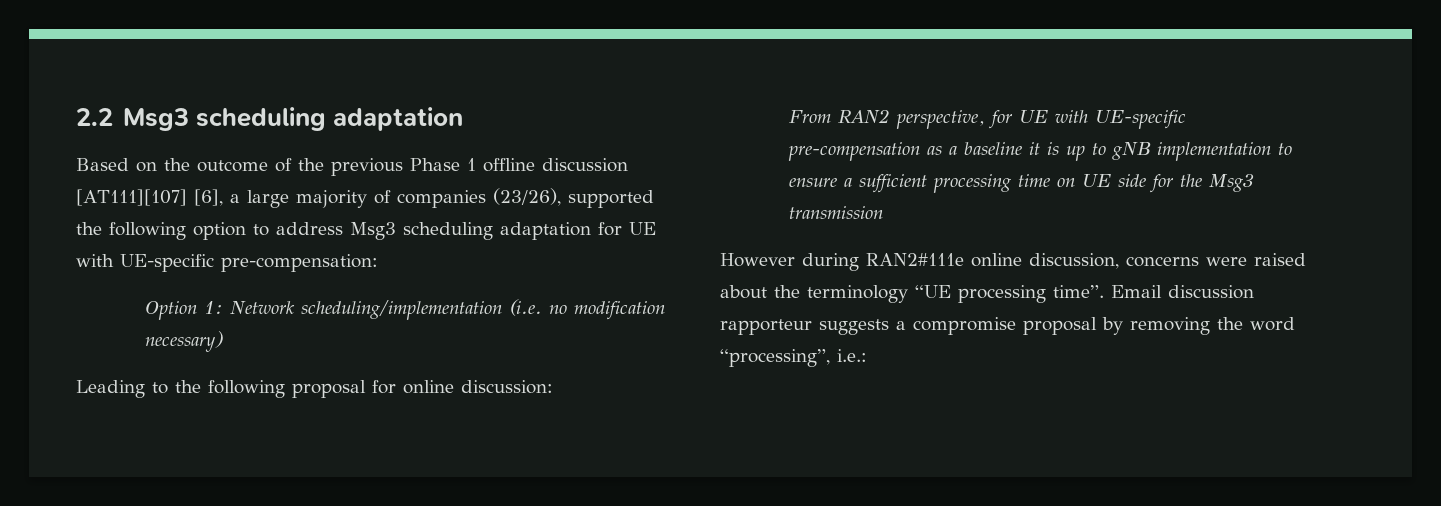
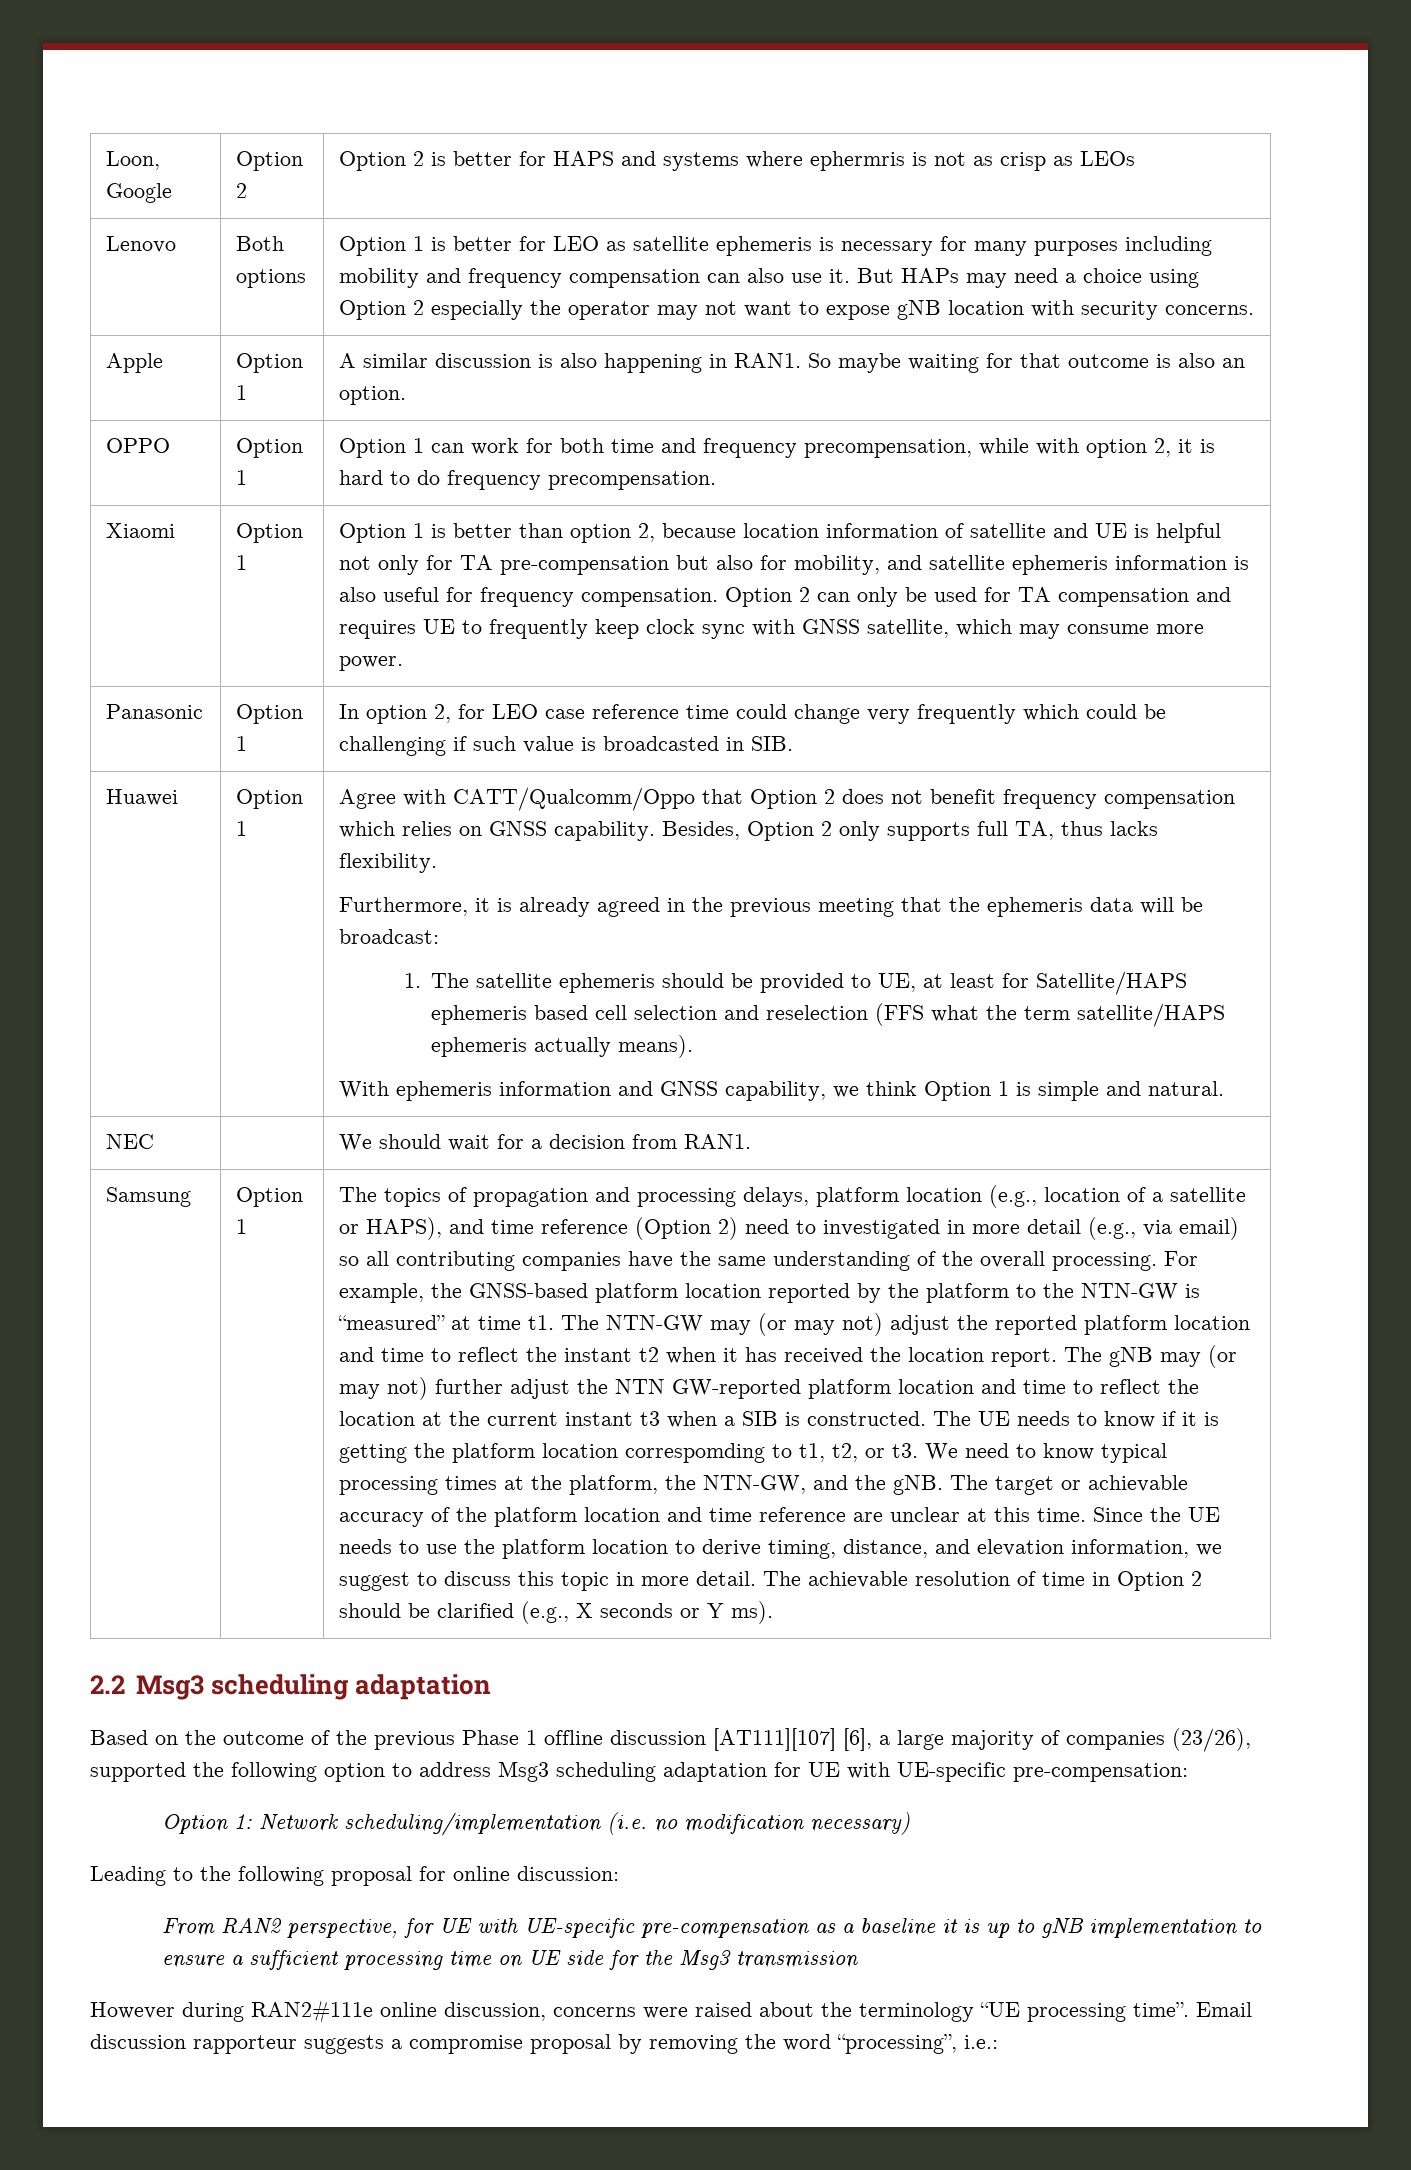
(76, 117) none -> [105,151,160,170] [105,183,172,203] [235,151,303,171] [235,183,247,198] [338,151,1135,171] [105,236,176,253] [235,236,284,251] [235,269,306,288] [338,236,1212,256] [338,268,1199,288] [338,300,1254,320] [105,353,163,373] [235,353,303,373] [235,385,247,400] [338,353,1245,373] [338,386,406,405] [105,438,170,453] [235,438,303,458] [235,470,247,485] [338,438,1215,458] [338,470,716,490] [105,523,175,538] [235,523,303,543] [235,555,247,570] [338,523,1221,543] [338,555,1249,575] [338,587,1231,607] [338,619,1204,639] [338,656,403,671] [105,704,203,719] [235,704,303,724] [235,736,247,751] [338,704,1166,724] [338,736,793,756] [105,789,178,806] [235,789,303,809] [235,821,247,836] [338,787,1235,811] [338,821,1158,841] [338,853,437,873] [338,897,1203,917] [338,929,439,944] [403,971,1188,995] [431,1003,1226,1027] [431,1035,694,1058] [338,1081,1224,1101] [105,1134,154,1149] [338,1134,751,1151] [105,1187,191,1207] [235,1187,303,1207] [235,1219,247,1234] [338,1185,1246,1208] [338,1217,1239,1240] [338,1251,1198,1271] [338,1283,1200,1303] [337,1313,1250,1336] [338,1345,1237,1368] [338,1377,1199,1400] [338,1411,1219,1428] [338,1443,1167,1463] [338,1475,1188,1495] [338,1507,1220,1527] [338,1539,1222,1559] [338,1571,1202,1591] [338,1601,773,1624] Loon, Google | Option 2 | Option 2 is better for HAPS and systems where ephermris is not as crisp as LEOs // Lenovo | Both options | Option 1 is better for LEO as satellite ephemeris is necessary for many purposes including mobility and frequency compensation can also use it. But HAPs may need a choice using Option 2 especially the operator may not want to expose gNB location with security concerns. // Apple | Option 1 | A similar discussion is also happening in RAN1. So maybe waiting for that outcome is also an option. // OPPO | Option 1 | Option 1 can work for both time and frequency precompensation, while with option 2, it is hard to do frequency precompensation. // Xiaomi | Option 1 | Option 1 is better than option 2, because location information of satellite and UE is helpful not only for TA pre-compensation but also for mobility, and satellite ephemeris information is also useful for frequency compensation. Option 2 can only be used for TA compensation and requires UE to frequently keep clock sync with GNSS satellite, which may consume more power. // Panasonic | Option 1 | In option 2, for LEO case reference time could change very frequently which could be challenging if such value is broadcasted in SIB. // Huawei | Option 1 | Agree with CATT/Qualcomm/Oppo that Option 2 does not benefit frequency compensation which relies on GNSS capability. Besides, Option 2 only supports full TA, thus lacks flexibility. // Furthermore, it is already agreed in the previous meeting that the ephemeris data will be broadcast: // 1. The satellite ephemeris should be provided to UE, at least for Satellite/HAPS ephemeris based cell selection and reselection (FFS what the term satellite/HAPS ephemeris actually means). // With ephemeris information and GNSS capability, we think Option 1 is simple and natural. // NEC | | We should wait for a decision from RAN1. // Samsung | Option 1 | The topics of propagation and processing delays, platform location (e.g., location of a satellite or HAPS), and time reference (Option 2) need to investigated in more detail (e.g., via email) so all contributing companies have the same understanding of the overall processing. For example, the GNSS-based platform location reported by the platform to the NTN-GW is “measured” at time t1. The NTN-GW may (or may not) adjust the reported platform location and time to reflect the instant t2 when it has received the location report. The gNB may (or may not) further adjust the NTN GW-reported platform location and time to reflect the location at the current instant t3 when a SIB is constructed. The UE needs to know if it is getting the platform location correspomding to t1, t2, or t3. We need to know typical processing times at the platform, the NTN-GW, and the gNB. The target or achievable accuracy of the platform location and time reference are unclear at this time. Since the UE needs to use the platform location to derive timing, distance, and elevation information, we suggest to discuss this topic in more detail. The achievable resolution of time in Option 2 should be clarified (e.g., X seconds or Y ms). //

